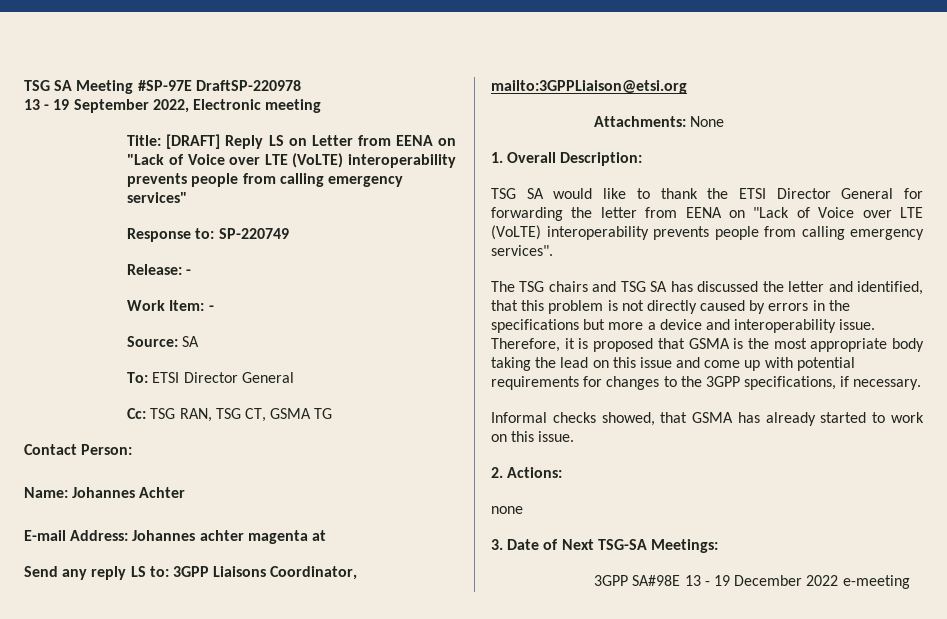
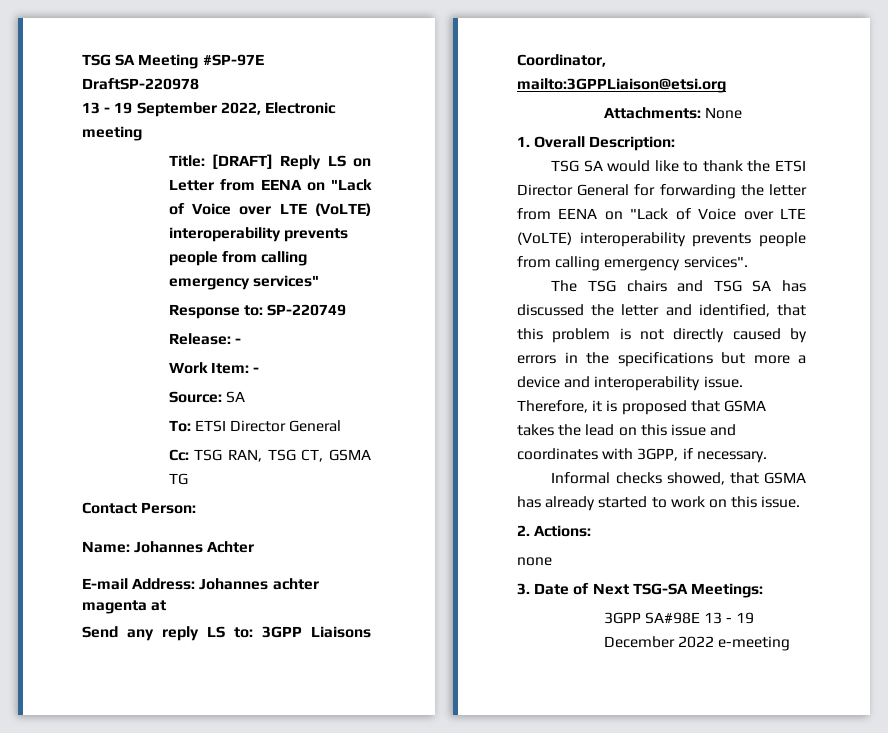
[733,338,924,352] [491,357,531,371] is the most appropriate body taking -> [517,424,554,436] takes
[704,357,855,371] [491,376,837,390] come up with potential requirements for changes to the 3GPP specifications, -> [517,448,679,461] coordinates with 3GPP,

